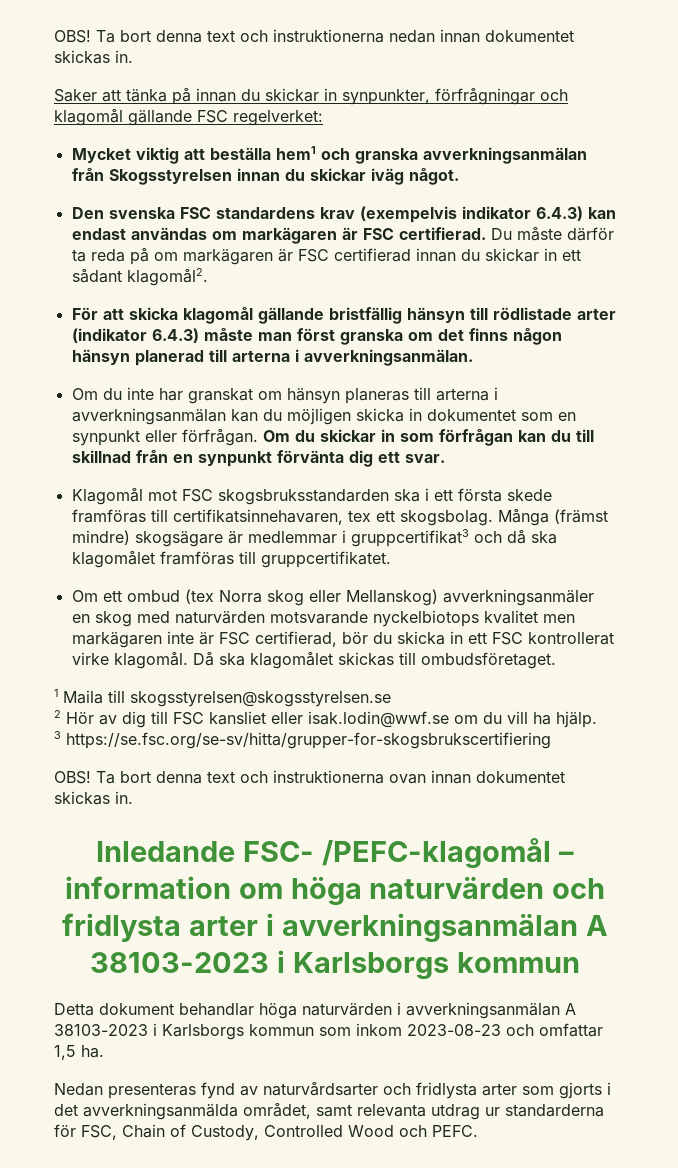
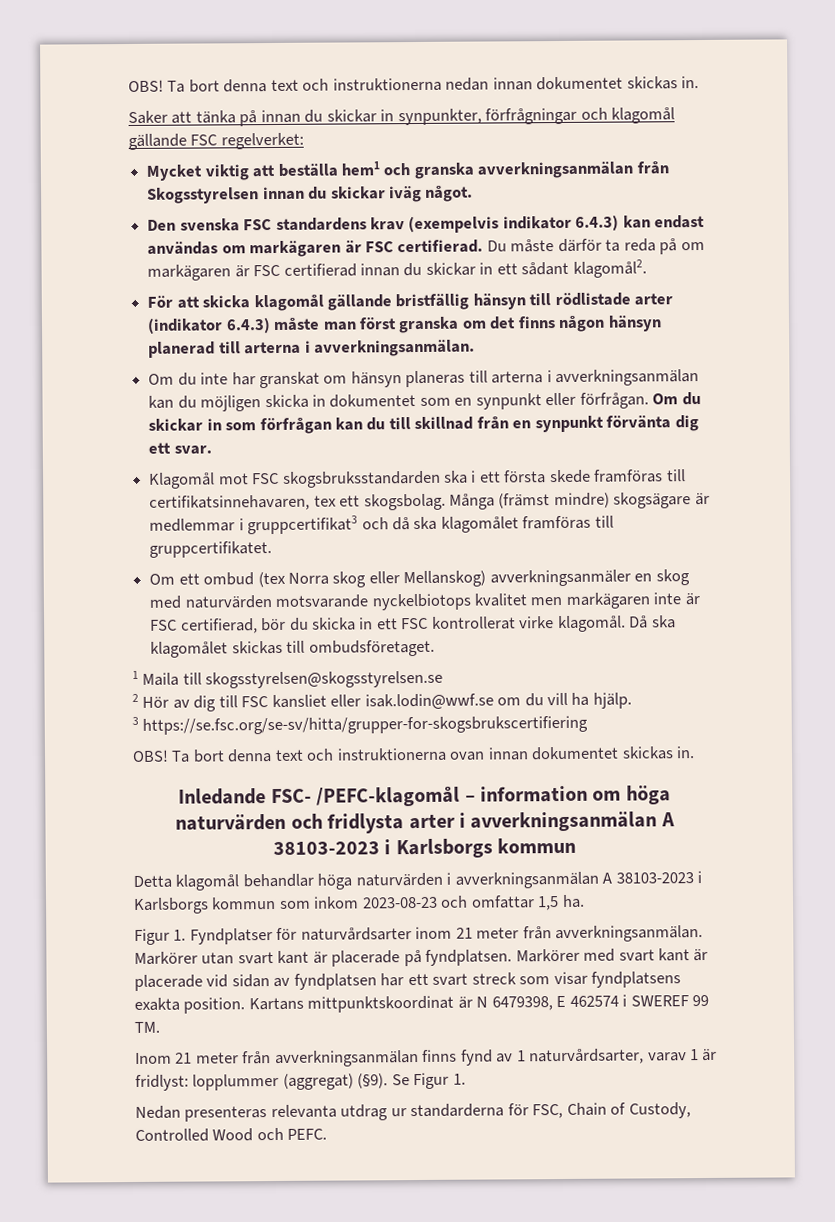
[99,1003,174,1015] dokument -> [175,874,240,891] klagomål
[54,1082,611,1099] [54,1103,352,1120] Nedan presenteras fynd av naturvårdsarter och fridlysta arter som gjorts i det avverkningsanmälda området, samt -> [134,925,704,945] [134,948,709,967] [134,971,682,991] [134,994,710,1014] [134,1021,160,1033] [135,1048,718,1068] [135,1072,466,1091] [135,1105,268,1122] Figur 1. Fyndplatser för naturvårdsarter inom 21 meter från avverkningsanmälan. Markörer utan svart kant är placerade på fyndplatsen. Markörer med svart kant är placerade vid sidan av fyndplatsen har ett svart streck som visar fyndplatsens exakta position. Kartans mittpunktskoordinat är N 6479398, E 462574 i SWEREF 99 TM. // Inom 21 meter från avverkningsanmälan finns fynd av 1 naturvårdsarter, varav 1 är fridlyst: lopplummer (aggregat) (§9). Se Figur 1. // Nedan presenteras

